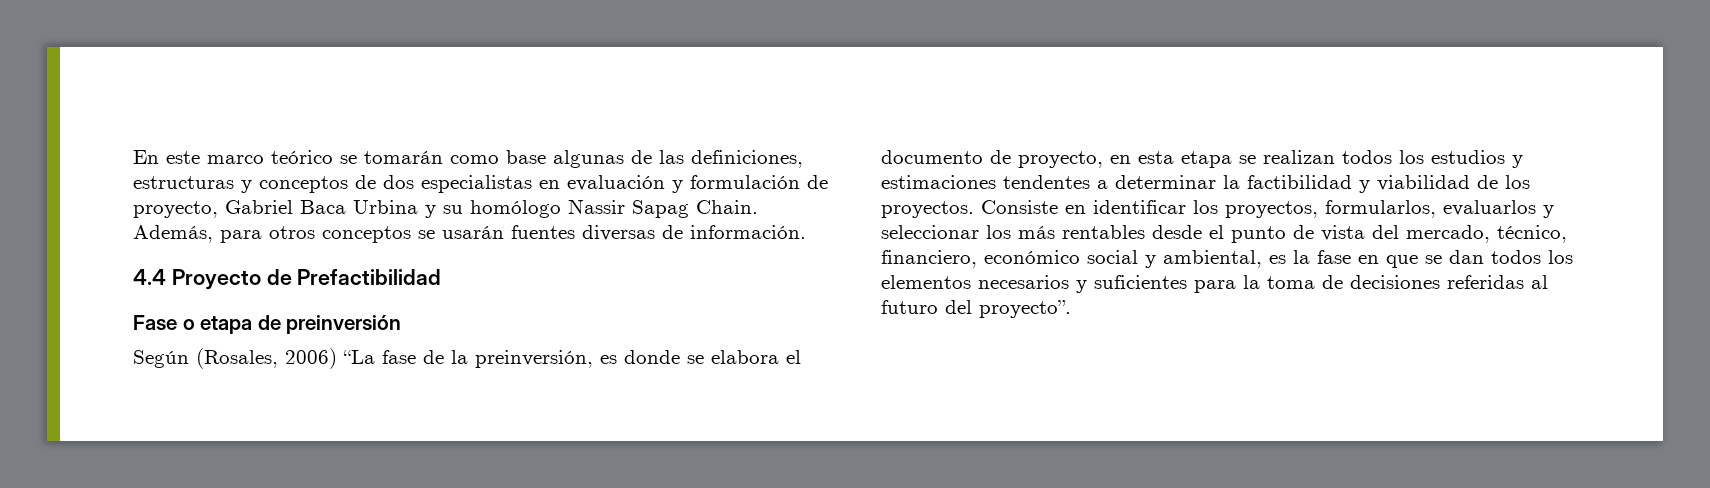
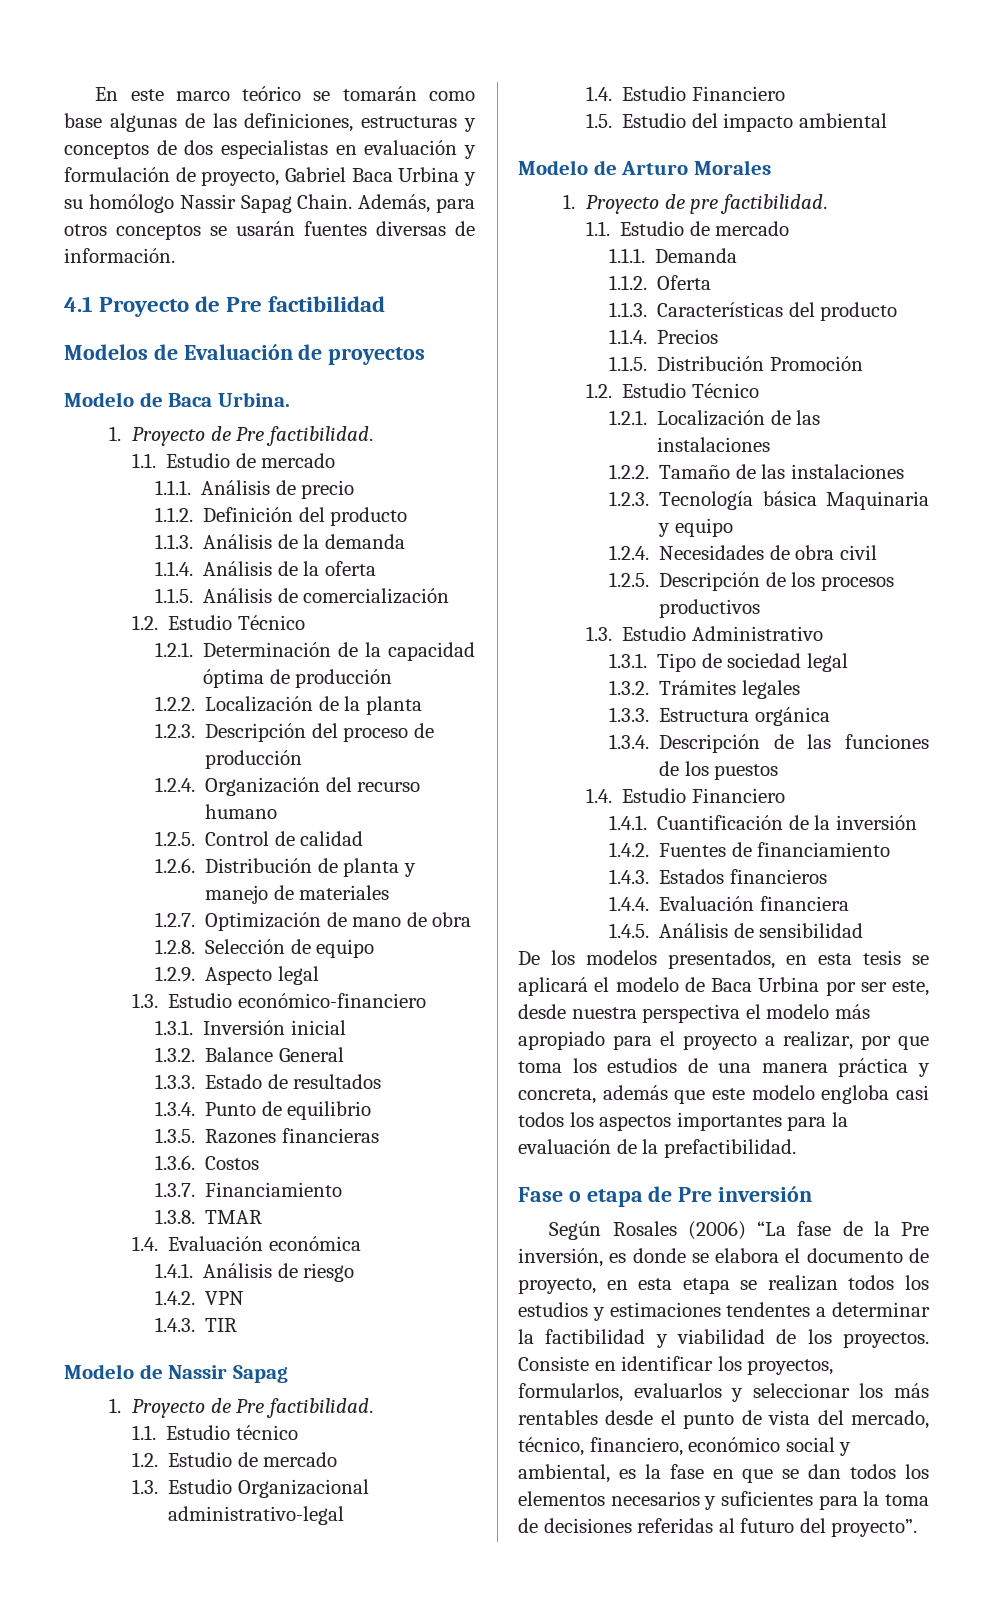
[133,269,442,290] 4.4 Proyecto de Prefactibilidad -> [64,296,386,317] [64,344,426,365] [64,392,290,407] [109,426,373,446] [132,453,336,468] [154,480,355,499] [154,507,408,526] [154,534,405,549] [154,561,376,576] [154,588,450,604] [132,615,305,630] [154,642,476,661] [203,669,393,688] [154,696,422,715] [154,723,434,742] [205,750,303,769] [154,777,421,796] [205,804,278,819] [154,831,364,846] [154,858,416,877] [205,885,390,904] [154,912,472,931] [154,939,375,958] [154,966,319,985] [132,993,426,1008] [154,1020,346,1035] [154,1047,344,1062] [154,1074,382,1089] [154,1101,372,1120] [154,1128,379,1144] [154,1155,260,1170] [154,1182,343,1197] [154,1209,263,1224] [132,1236,361,1251] [154,1263,355,1282] [154,1290,245,1305] [154,1317,238,1332] [64,1364,288,1383] [109,1398,373,1418] [132,1425,298,1440] [132,1452,338,1467] [132,1479,369,1498] [168,1506,345,1525] [586,86,785,101] [586,113,887,132] [518,160,771,175] [563,194,827,214] [586,221,790,236] [608,248,738,263] [608,275,712,290] [608,302,898,321] [608,329,719,344] [608,356,863,371] [586,383,759,398] [608,410,821,426] [657,437,771,452] [608,464,904,479] [608,491,929,510] [658,518,733,537] [608,545,877,560] [608,572,894,591] [659,599,761,618] [586,626,823,641] [608,653,848,672] [608,680,800,699] [608,707,830,726] [608,734,929,753] [659,761,779,780] [586,788,785,803] [608,815,917,830] [608,842,891,857] [608,869,827,884] [608,896,849,911] [608,923,864,938] [518,950,929,969] [518,977,929,996] [518,1004,870,1023] [518,1031,929,1050] [518,1058,930,1077] [518,1085,929,1104] [518,1112,848,1131] [518,1139,796,1158] 4.1 Proyecto de Pre factibilidad // Modelos de Evaluación de proyectos // Modelo de Baca Urbina. // 1. Proyecto de Pre factibilidad. // 1.1. Estudio de mercado // 1.1.1. Análisis de precio // 1.1.2. Definición del producto // 1.1.3. Análisis de la demanda // 1.1.4. Análisis de la oferta // 1.1.5. Análisis de comercialización // 1.2. Estudio Técnico // 1.2.1. Determinación de la capacidad óptima de producción // 1.2.2. Localización de la planta // 1.2.3. Descripción del proceso de producción // 1.2.4. Organización del recurso humano // 1.2.5. Control de calidad // 1.2.6. Distribución de planta y manejo de materiales // 1.2.7. Optimización de mano de obra // 1.2.8. Selección de equipo // 1.2.9. Aspecto legal // 1.3. Estudio económico-financiero // 1.3.1. Inversión inicial // 1.3.2. Balance General // 1.3.3. Estado de resultados // 1.3.4. Punto de equilibrio // 1.3.5. Razones financieras // 1.3.6. Costos // 1.3.7. Financiamiento // 1.3.8. TMAR // 1.4. Evaluación económica // 1.4.1. Análisis de riesgo // 1.4.2. VPN // 1.4.3. TIR // Modelo de Nassir Sapag // 1. Proyecto de Pre factibilidad. // 1.1. Estudio técnico // 1.2. Estudio de mercado // 1.3. Estudio Organizacional administrativo-legal // 1.4. Estudio Financiero // 1.5. Estudio del impacto ambiental // Modelo de Arturo Morales // 1. Proyecto de pre factibilidad. // 1.1. Estudio de mercado // 1.1.1. Demanda // 1.1.2. Oferta // 1.1.3. Características del producto // 1.1.4. Precios // 1.1.5. Distribución Promoción // 1.2. Estudio Técnico // 1.2.1. Localización de las instalaciones // 1.2.2. Tamaño de las instalaciones // 1.2.3. Tecnología básica Maquinaria y equipo // 1.2.4. Necesidades de obra civil // 1.2.5. Descripción de los procesos productivos // 1.3. Estudio Administrativo // 1.3.1. Tipo de sociedad legal // 1.3.2. Trámites legales // 1.3.3. Estructura orgánica // 1.3.4. Descripción de las funciones de los puestos // 1.4. Estudio Financiero // 1.4.1. Cuantificación de la inversión // 1.4.2. Fuentes de financiamiento // 1.4.3. Estados financieros // 1.4.4. Evaluación financiera // 1.4.5. Análisis de sensibilidad // De los modelos presentados, en esta tesis se aplicará el modelo de Baca Urbina por ser este, desde nuestra perspectiva el modelo más apropiado para el proyecto a realizar, por que toma los estudios de una manera práctica y concreta, además que este modelo engloba casi todos los aspectos importantes para la evaluación de la prefactibilidad.
[286,315,402,334] preinversión -> [678,1186,813,1202] Pre inversión
[196,348,337,369] (Rosales, 2006) -> [612,1221,746,1240] Rosales (2006)
[475,350,593,368] preinversión, -> [901,1222,929,1236] [518,1248,603,1267] Pre inversión,

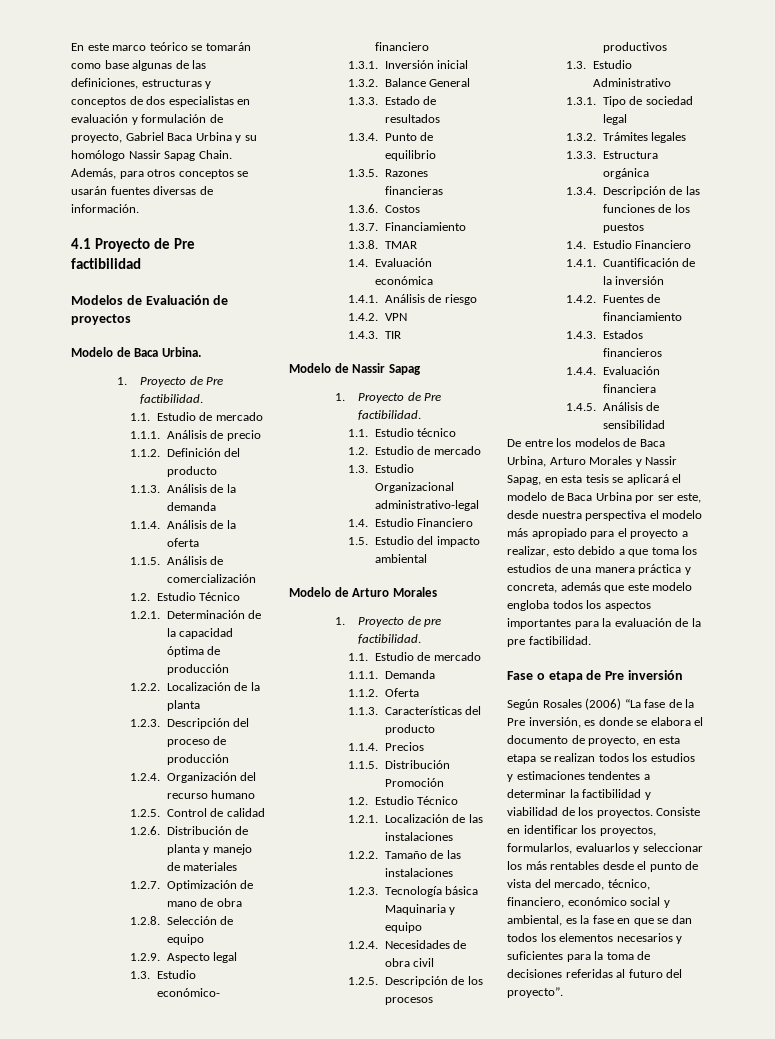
(540, 958) none -> [524,439,553,447] entre
[668,950,775,969] presentados, -> [623,438,665,447] [507,456,678,467] [507,475,541,485] de Baca Urbina, Arturo Morales y Nassir Sapag,
[861,1035,891,1050] por -> [552,546,625,555] esto debido a
[896,1085,929,1100] casi -> (549, 605) none
[663,1139,796,1158] prefactibilidad. -> [507,636,591,647] pre factibilidad.

